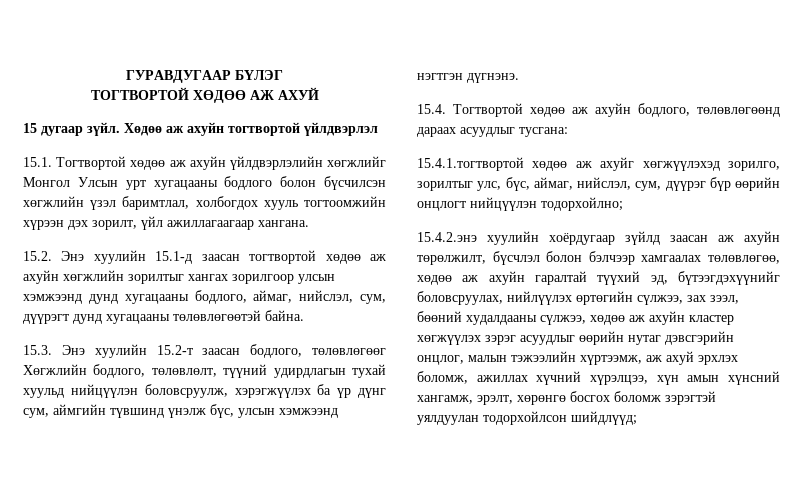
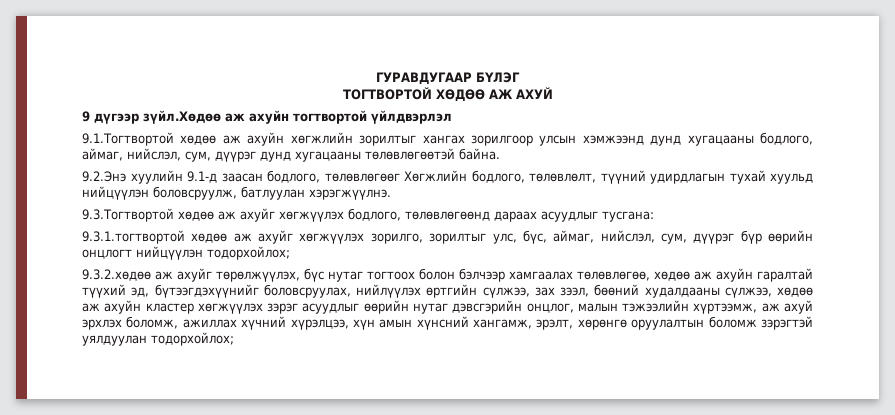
[23,122,162,136] 15 дугаар зүйл. Хөдөө -> [82,110,221,124] 9 дүгээр зүйл.Хөдөө
[23,156,386,170] [23,176,386,190] [23,196,386,210] [23,216,309,230] [23,250,317,264] 15.1. Тогтвортой хөдөө аж ахуйн үйлдвэрлэлийн хөгжлийг Монгол Улсын урт хугацааны бодлого болон бүсчилсэн хөгжлийн үзэл баримтлал, холбогдох хууль тогтоомжийн хүрээн дэх зорилт, үйл ажиллагаагаар хангана. // 15.2. Энэ хуулийн 15.1-д заасан тогтвортой -> [82,132,174,146] 9.1.Тогтвортой
[23,314,69,324] дүүрэгт -> [215,151,256,162] дүүрэг
[23,344,193,358] 15.3. Энэ хуулийн 15.2-т -> [82,170,217,184] 9.2.Энэ хуулийн 9.1-д
[234,384,386,398] [23,404,338,418] [417,73,519,83] [417,103,631,117] хэрэгжүүлэх ба үр дүнг сум, аймгийн түвшинд үнэлж бүс, улсын хэмжээнд нэгтгэн дүгнэнэ. // 15.4. Тогтвортой хөдөө аж ахуйн -> [241,186,391,200] [82,208,344,222] батлуулан хэрэгжүүлнэ. // 9.3.Тогтвортой хөдөө аж ахуйг хөгжүүлэх
[417,157,720,171] 15.4.1.тогтвортой хөдөө аж ахуйг хөгжүүлэхэд -> [82,230,365,244] 9.3.1.тогтвортой хөдөө аж ахуйг хөгжүүлэх
[541,197,623,211] [417,231,780,245] [417,251,540,265] тодорхойлно; // 15.4.2.энэ хуулийн хоёрдугаар зүйлд заасан аж ахуйн төрөлжилт, бүсчлэл -> [207,246,290,260] [82,268,415,282] тодорхойлох; // 9.3.2.хөдөө аж ахуйг төрөлжүүлэх, бүс нутаг тогтоох
[576,291,633,305] өртөгийн -> [426,284,478,298] өртгийн
[570,391,610,402] босгох -> [631,319,705,330] оруулалтын
[483,411,637,425] тодорхойлсон шийдлүүд; -> [151,332,234,346] тодорхойлох;

